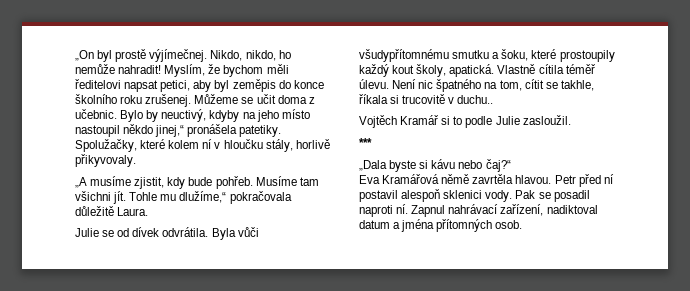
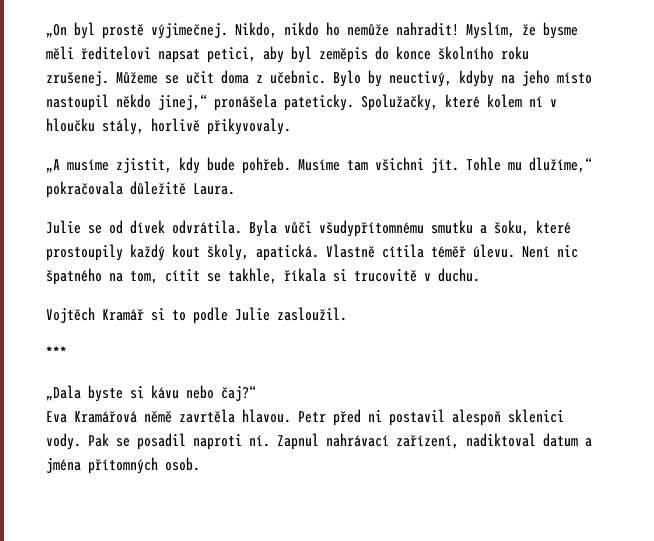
[149,49,276,62] výjímečnej. Nikdo, nikdo, -> [151,22,319,39] výjimečnej. Nikdo, nikdo
[223,65,264,77] bychom -> [543,22,578,39] bysme
[239,125,282,137] patetiky. -> [284,94,354,111] pateticky.
[457,95,494,104] duchu.. -> [438,268,480,282] duchu.
[603,174,614,184] ní -> [368,410,382,422] ni

